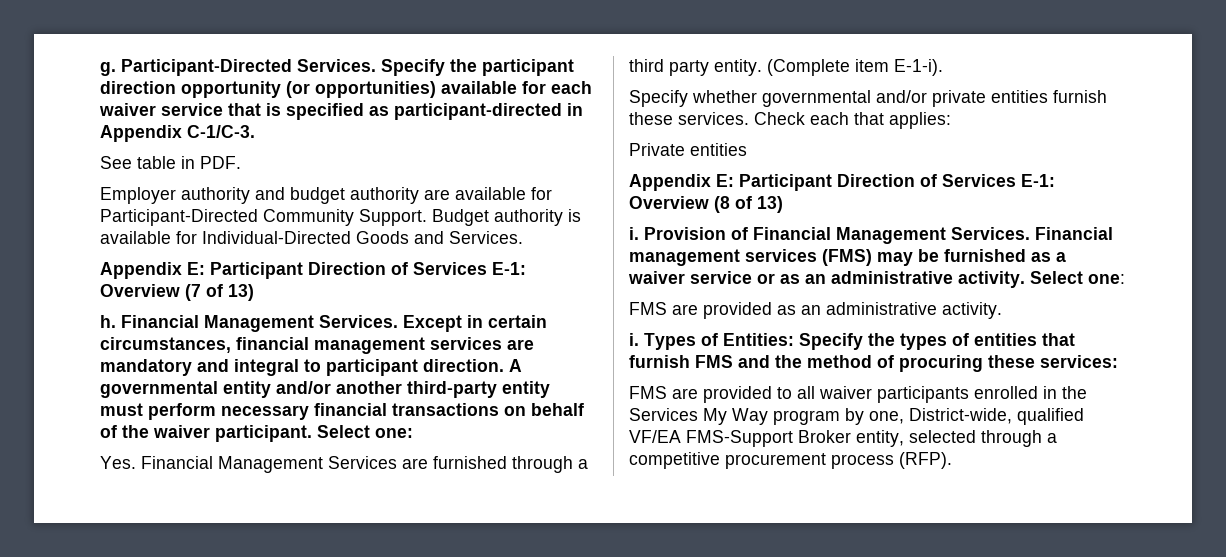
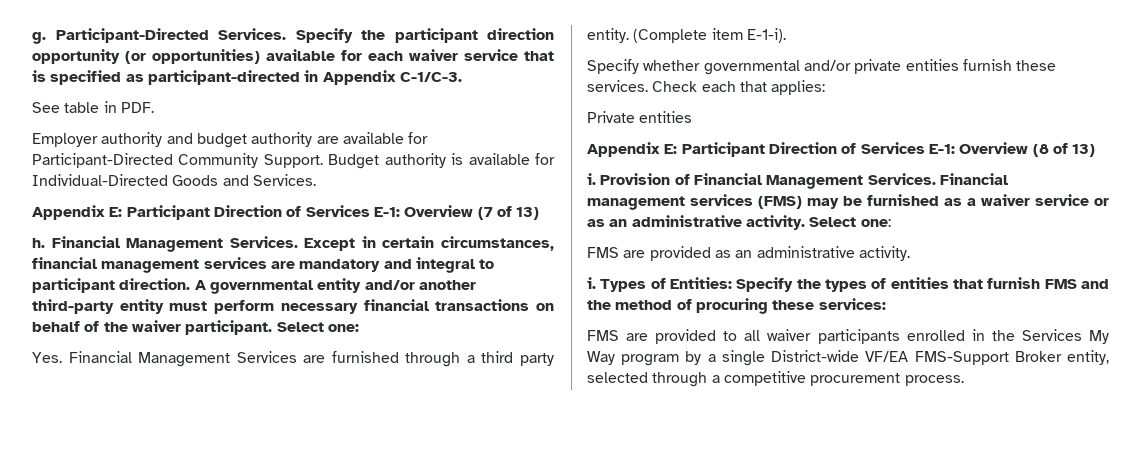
[869,408,1084,425] one, District-wide, qualified -> [707,350,860,366] a single District-wide
[831,452,952,469] process (RFP). -> [904,375,964,386] process.

